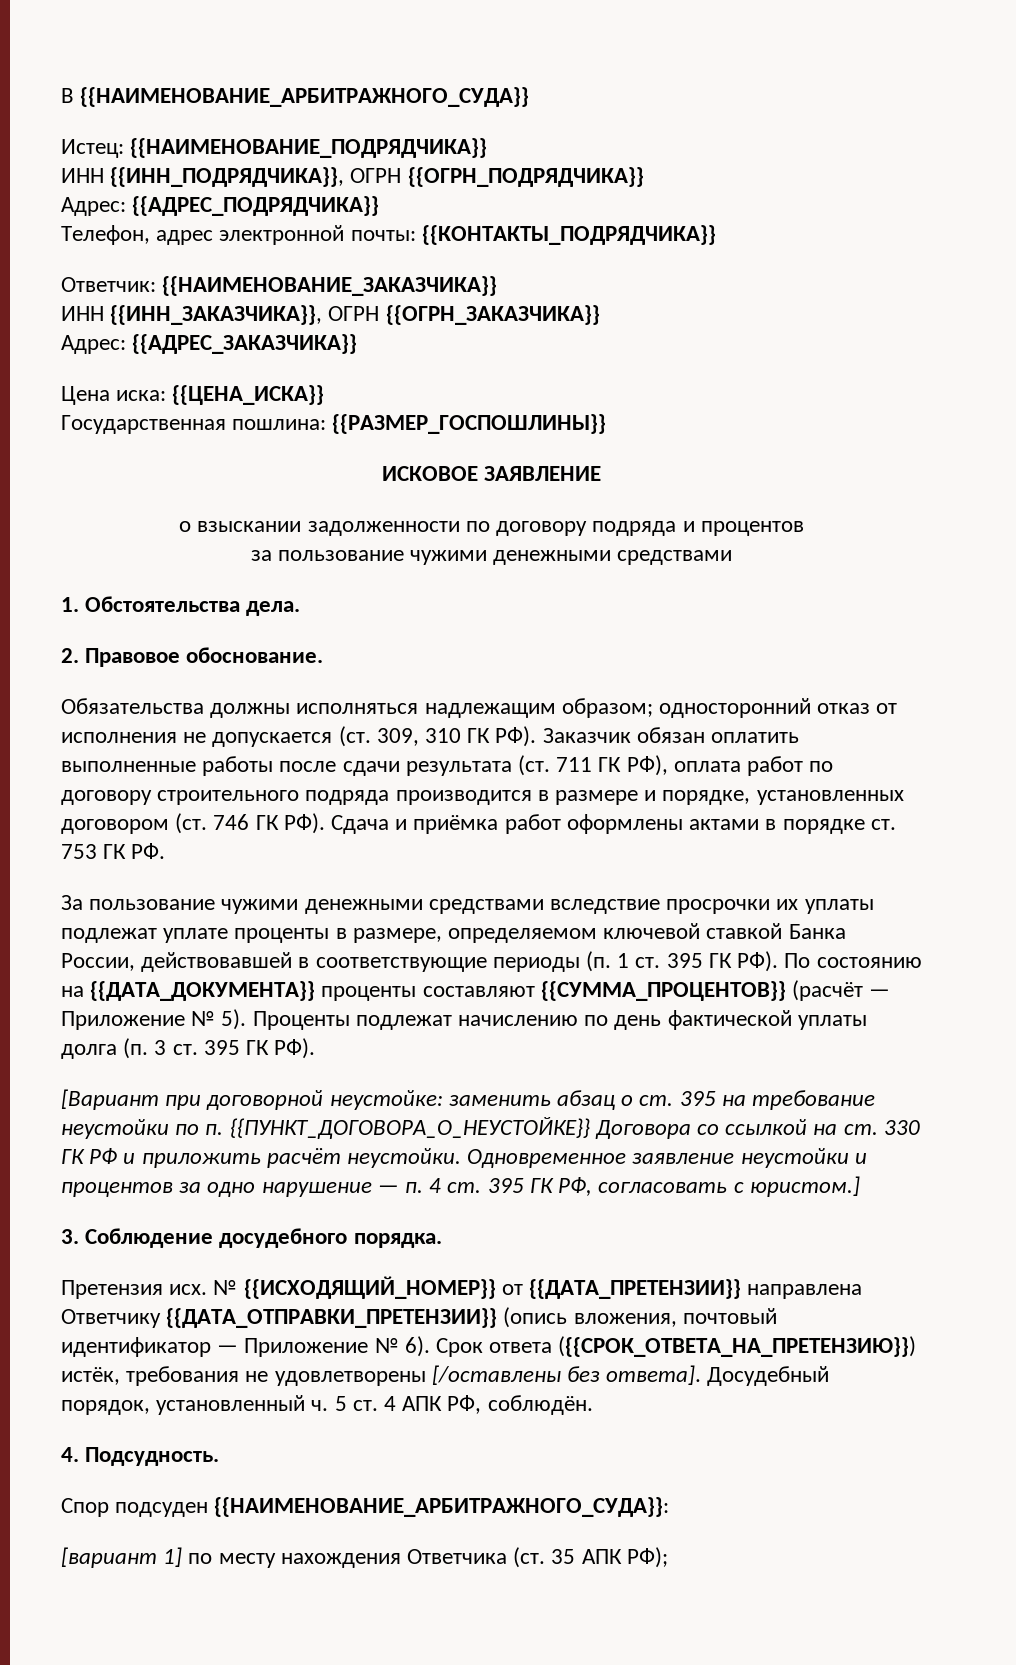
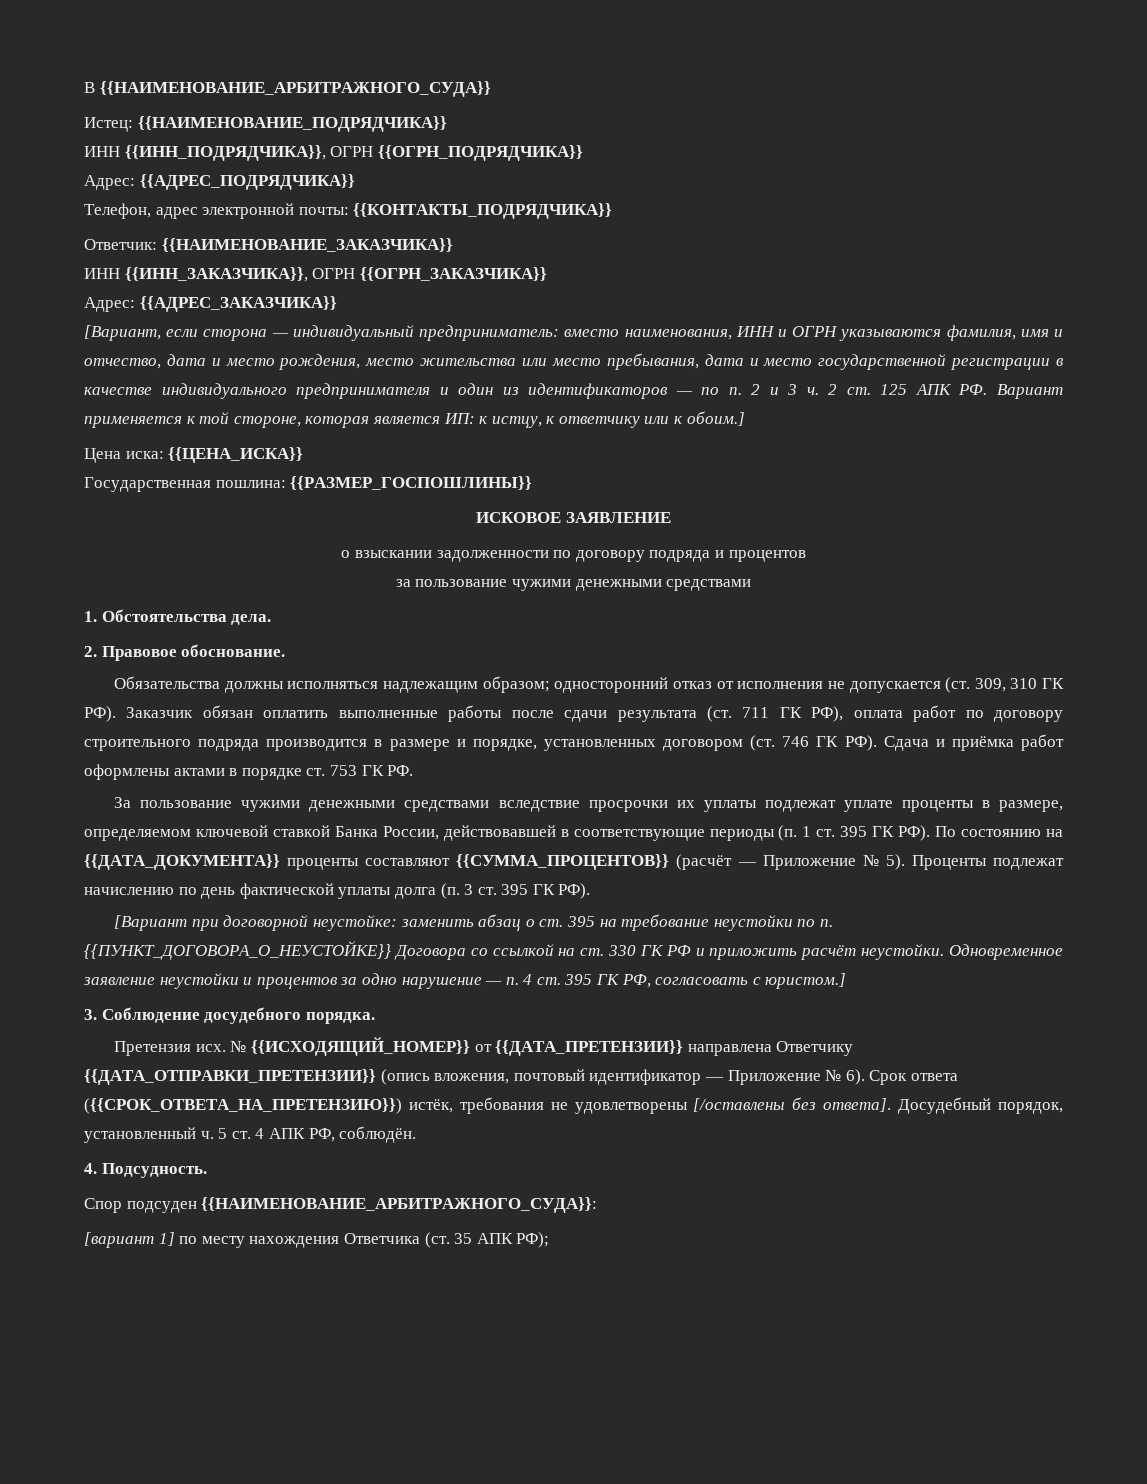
(358, 344) none -> [84,325,1063,341] [84,353,1064,370] [84,383,1063,399] [84,411,745,428] // [Вариант, если сторона — индивидуальный предприниматель: вместо наименования, ИНН и ОГРН указываются фамилия, имя и отчество, дата и место рождения, место жительства или место пребывания, дата и место государственной регистрации в качестве индивидуального предпринимателя и один из идентификаторов — по п. 2 и 3 ч. 2 ст. 125 АПК РФ. Вариант применяется к той стороне, которая является ИП: к истцу, к ответчику или к обоим.]

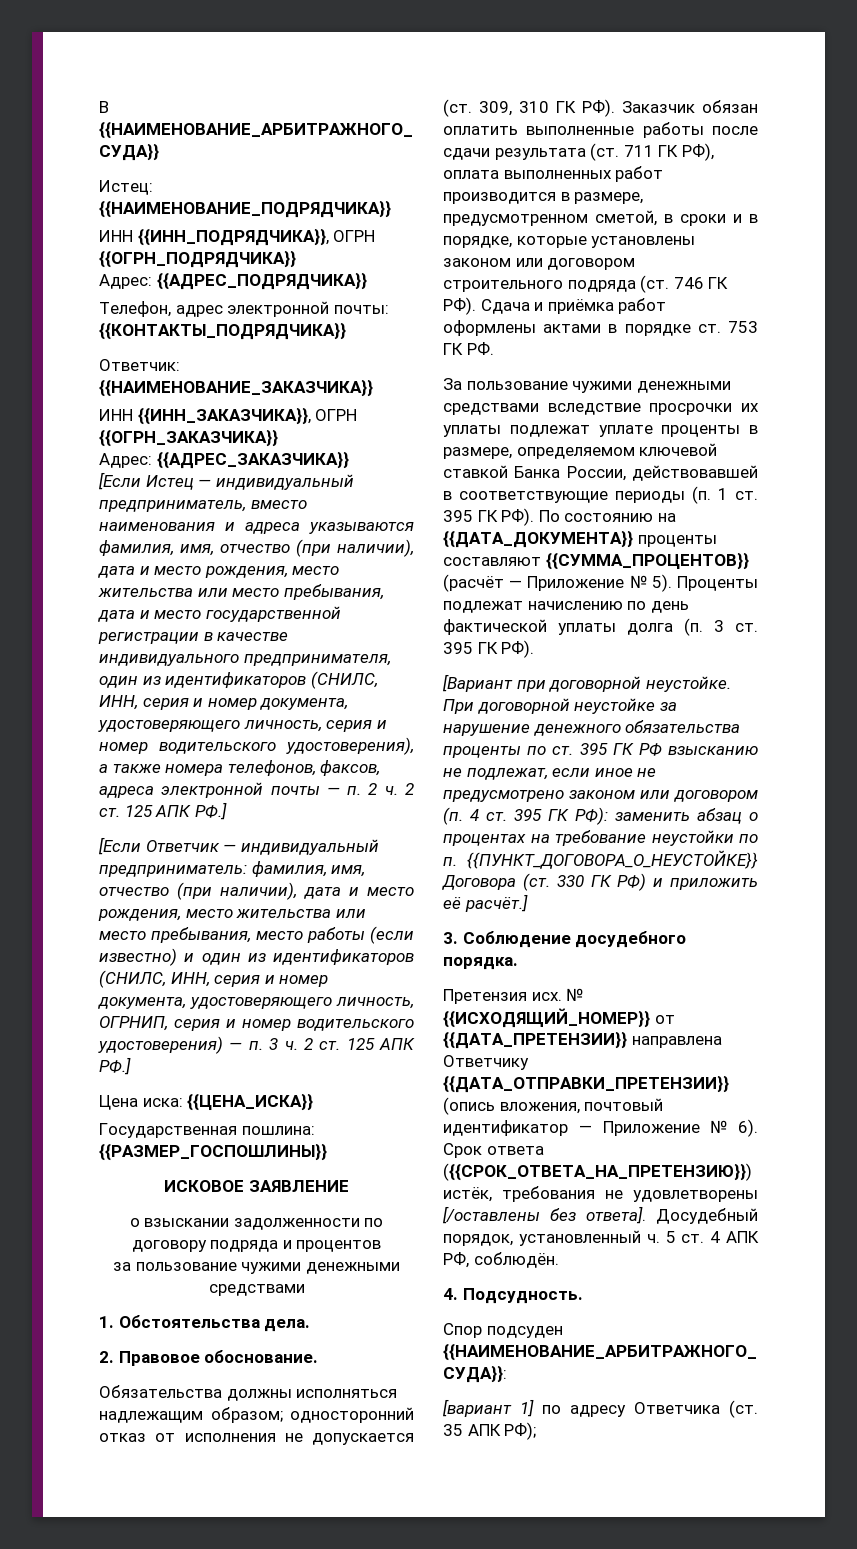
[84,325,1063,341] [84,358,161,369] [Вариант, если сторона — индивидуальный предприниматель: вместо наименования, ИНН и ОГРН указываются фамилия, имя и отчество, -> [98,472,354,490] [99,500,307,512] [99,522,414,534] [99,539,414,557] [Если Истец — индивидуальный предприниматель, вместо наименования и адреса указываются фамилия, имя, отчество (при наличии),
[296,383,779,399] предпринимателя и один из идентификаторов — по п. 2 и -> [243,654,391,666] [99,671,378,689] [99,695,349,710] [98,720,387,732] [99,737,414,755] [99,760,381,776] [99,782,414,798] [99,802,227,820] [98,837,379,855] [99,861,366,877] [99,882,414,900] [98,909,366,921] [99,926,414,944] [99,948,414,966] [99,970,329,988] [98,997,414,1009] [99,1016,414,1031] [98,1036,263,1054] предпринимателя, один из идентификаторов (СНИЛС, ИНН, серия и номер документа, удостоверяющего личность, серия и номер водительского удостоверения), а также номера телефонов, факсов, адреса электронной почты — п. 2 ч. 2 ст. 125 АПК РФ.] // [Если Ответчик — индивидуальный предприниматель: фамилия, имя, отчество (при наличии), дата и место рождения, место жительства или место пребывания, место работы (если известно) и один из идентификаторов (СНИЛС, ИНН, серия и номер документа, удостоверяющего личность, ОГРНИП, серия и номер водительского удостоверения) — п.
[958,384,1063,399] [84,411,745,428] РФ. Вариант применяется к той стороне, которая является ИП: к истцу, к ответчику или к обоим.] -> [99,1057,131,1075] РФ.]
[913,705,1063,722] [84,739,743,751] работ по договору строительного подряда производится в размере и порядке, установленных договором -> [503,166,664,182] [443,192,644,204] [443,210,758,226] [443,236,696,248] [443,258,636,270] [443,280,636,292] выполненных работ производится в размере, предусмотренном сметой, в сроки и в порядке, которые установлены законом или договором строительного подряда
[312,915,397,931] неустойке: -> [645,676,731,692] [443,698,677,714] [443,720,741,736] [443,743,758,758] [443,768,657,780] [443,790,758,802] [443,807,608,825] неустойке. При договорной неустойке за нарушение денежного обязательства проценты по ст. 395 ГК РФ взысканию не подлежат, если иное не предусмотрено законом или договором (п. 4 ст. 395 ГК РФ):
[539,916,595,927] ст. 395 -> [443,834,526,846] процентах
[470,944,605,956] со ссылкой на ст. -> [522,873,550,891] (ст.
[665,945,691,956] РФ -> [617,873,647,891] РФ)
[801,944,1063,960] [83,973,847,989] расчёт неустойки. Одновременное заявление неустойки и процентов за одно нарушение — п. 4 ст. 395 ГК РФ, согласовать с юристом.] -> [443,894,528,912] её расчёт.]
[201,1236,340,1248] месту нахождения -> [570,1405,626,1417] адресу

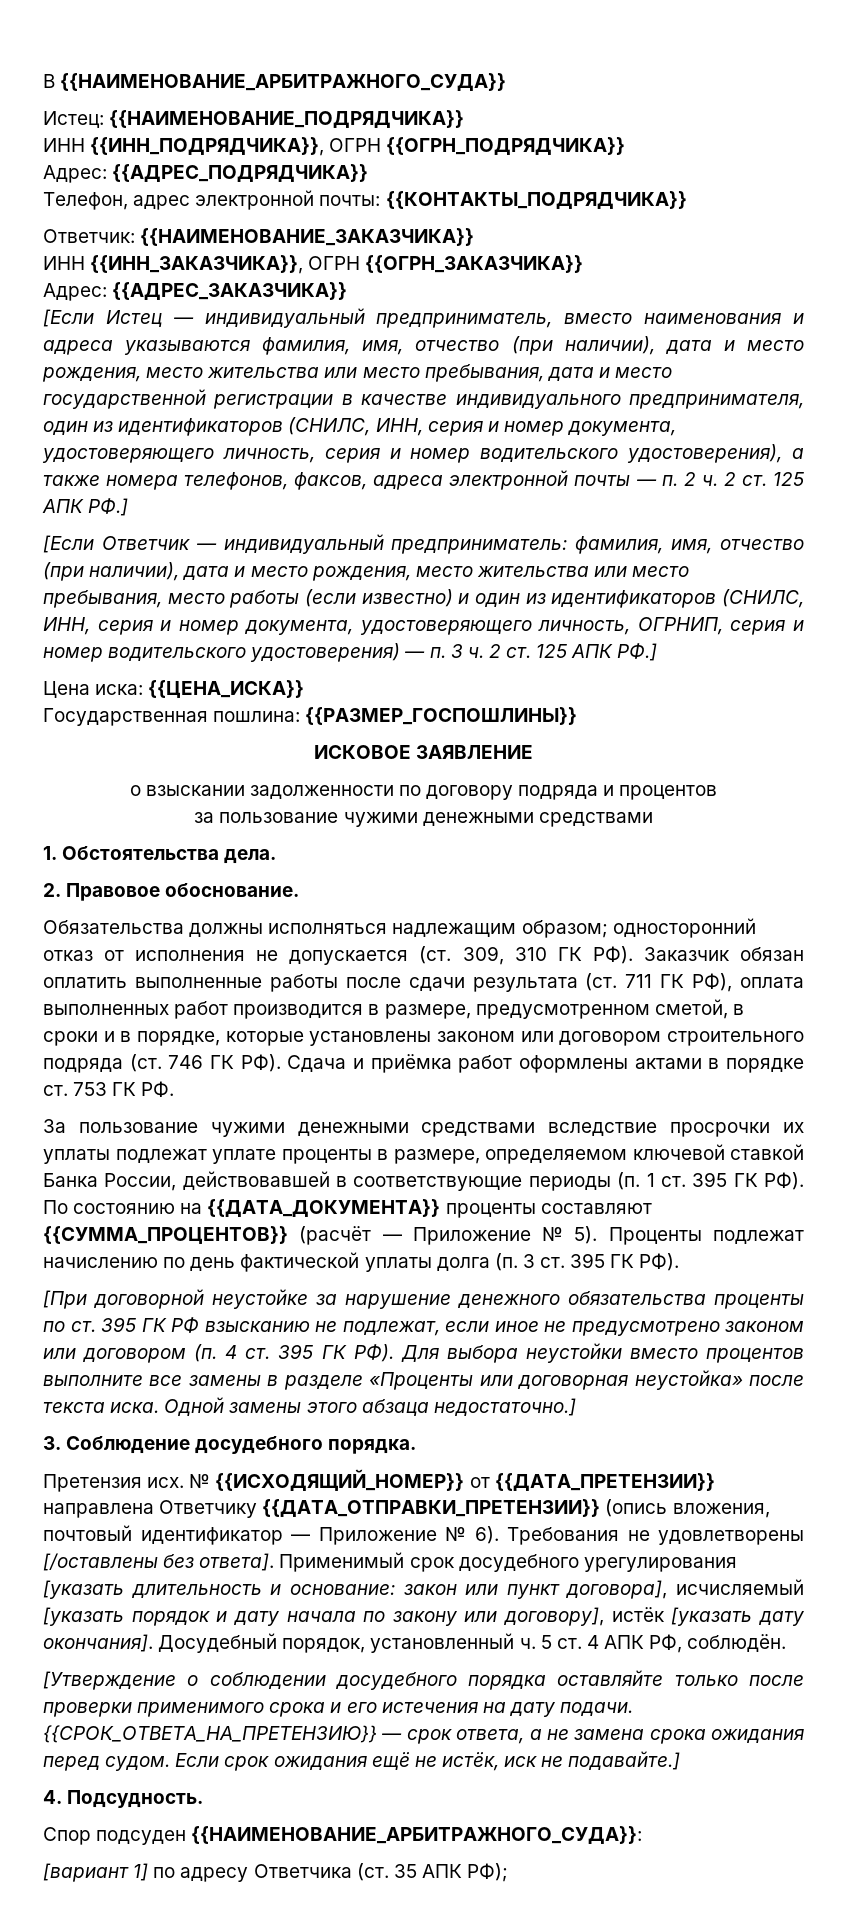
[442,674,731,692] [443,699,474,714] [Вариант при договорной неустойке. При -> [43,1290,87,1309] [При
[575,807,758,825] [443,830,758,846] [443,850,758,869] [442,873,758,891] [443,894,528,912] РФ): заменить абзац о процентах на требование неустойки по п. {{ПУНКТ_ДОГОВОРА_О_НЕУСТОЙКЕ}} Договора (ст. 330 ГК РФ) и приложить её расчёт.] -> [353,1343,804,1363] [43,1370,805,1390] [43,1397,576,1416] РФ). Для выбора неустойки вместо процентов выполните все замены в разделе «Проценты или договорная неустойка» после текста иска. Одной замены этого абзаца недостаточно.]
[443,1143,544,1158] [443,1163,752,1181] [443,1186,595,1202] Срок ответа ({{СРОК_ОТВЕТА_НА_ПРЕТЕНЗИЮ}}) истёк, требования -> [507,1527,619,1545] Требования
(646, 1215) none -> [279,1552,737,1572] [43,1579,804,1599] [43,1607,805,1626] [43,1634,153,1652] Применимый срок досудебного урегулирования [указать длительность и основание: закон или пункт договора], исчисляемый [указать порядок и дату начала по закону или договору], истёк [указать дату окончания].
(559, 1260) none -> [43,1670,805,1690] [43,1702,634,1717] [43,1725,804,1744] [43,1751,681,1771] // [Утверждение о соблюдении досудебного порядка оставляйте только после проверки применимого срока и его истечения на дату подачи. {{СРОК_ОТВЕТА_НА_ПРЕТЕНЗИЮ}} — срок ответа, а не замена срока ожидания перед судом. Если срок ожидания ещё не истёк, иск не подавайте.]

